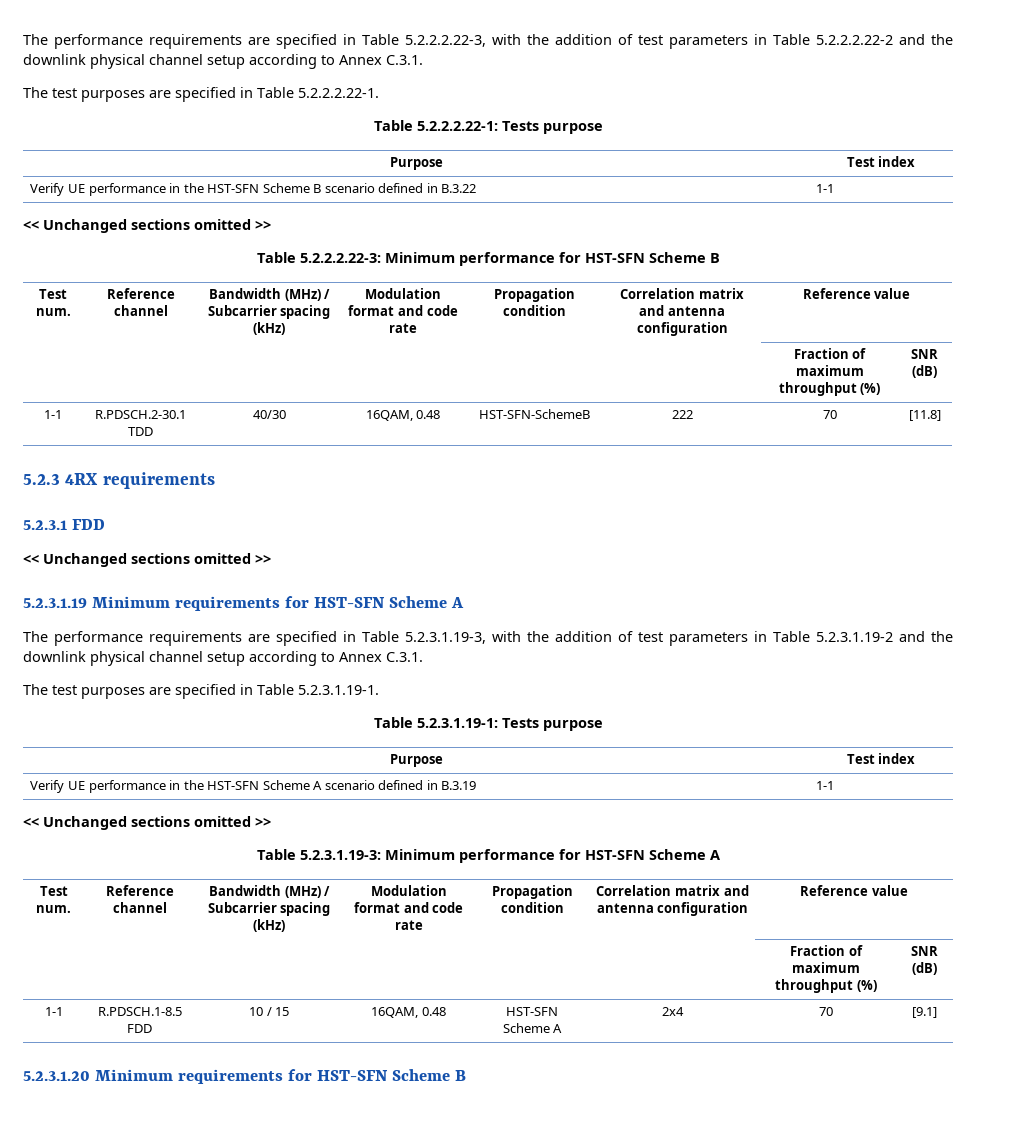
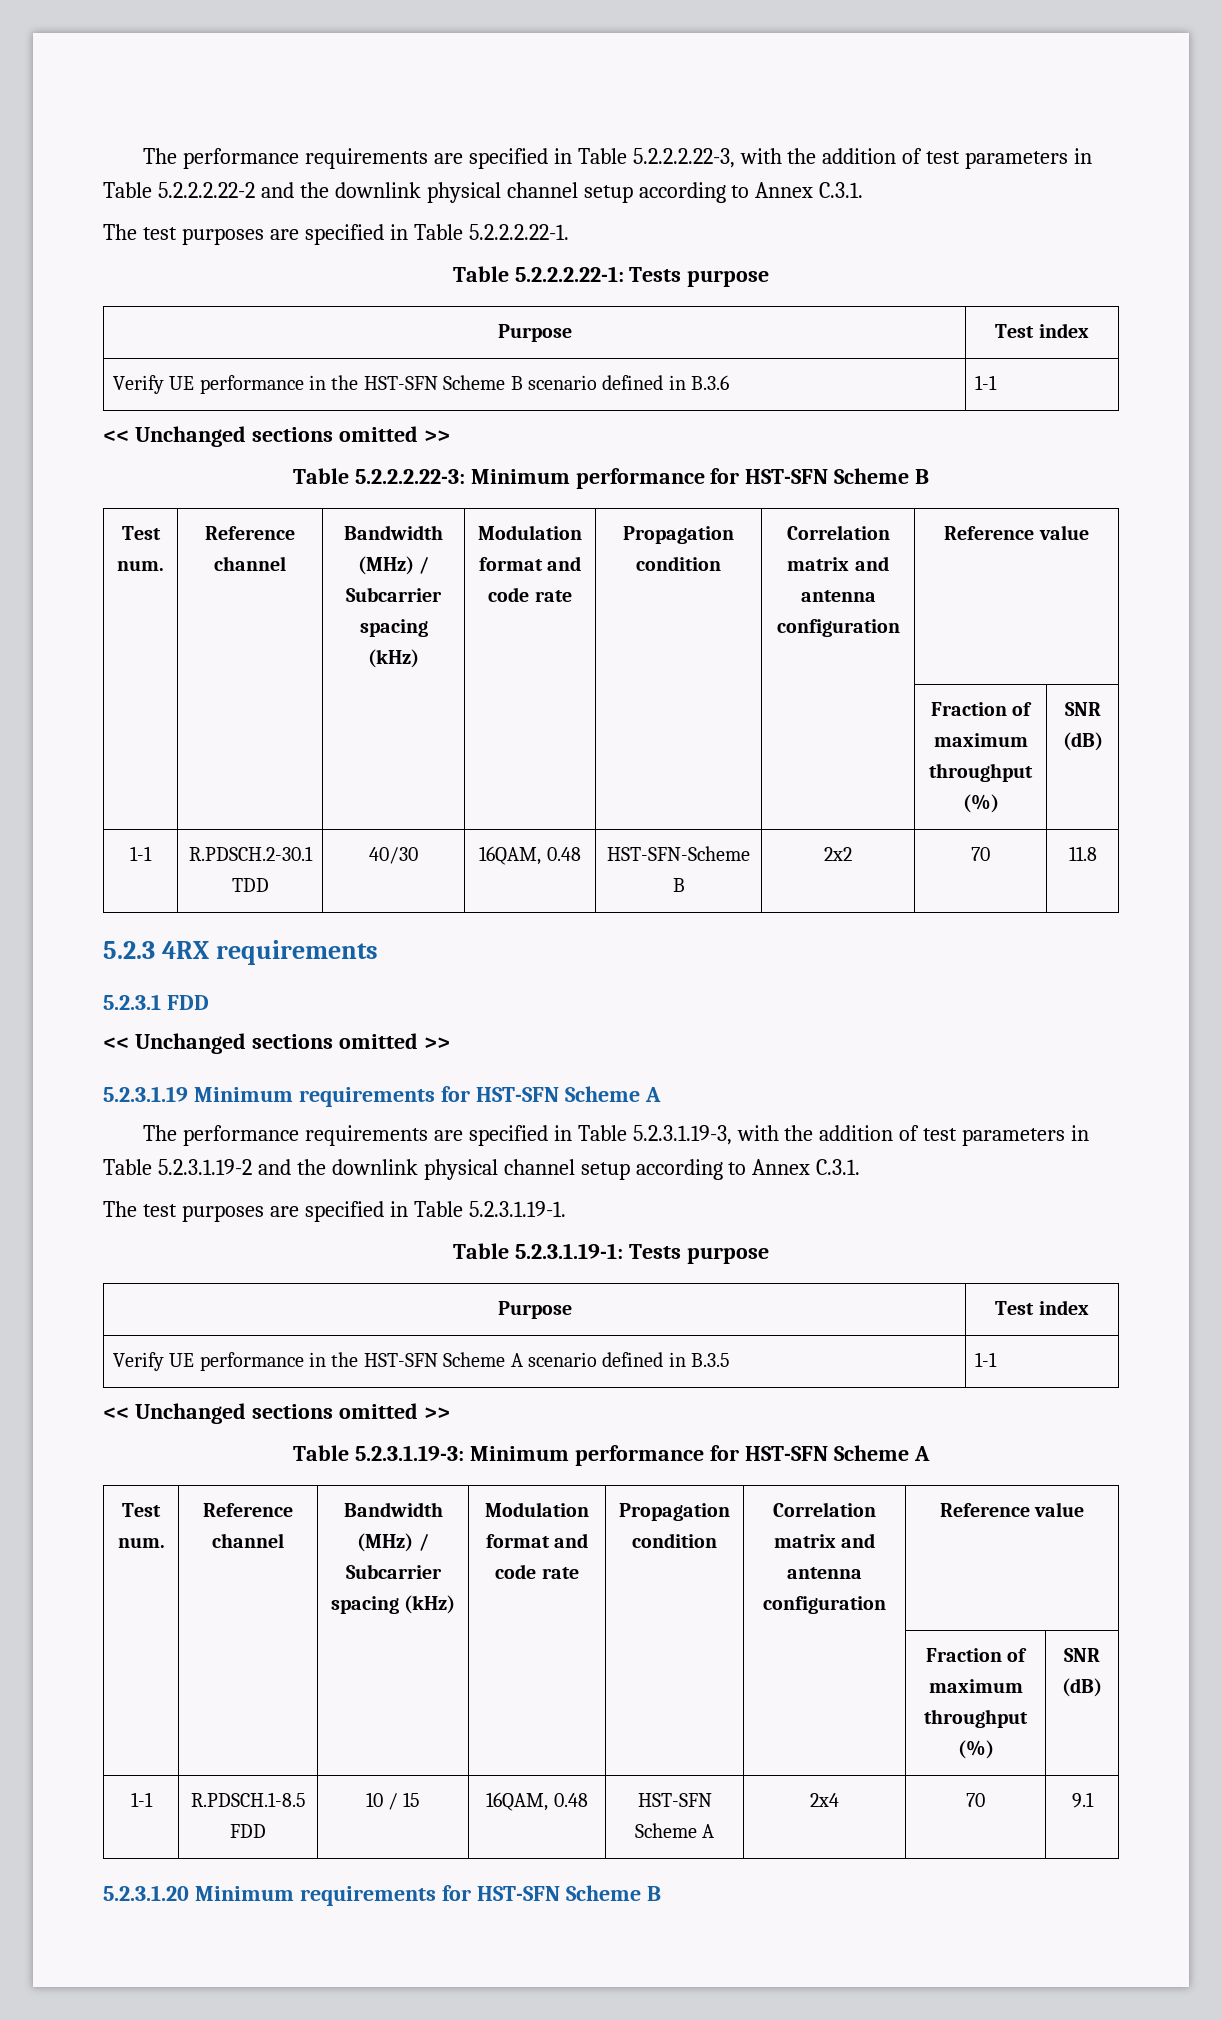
[441,184,477,193] B.3.22 -> [691,375,730,390] B.3.6
[479,409,590,419] [671,410,693,419] [822,410,837,419] [908,410,941,421] HST-SFN-SchemeB | 222 | 70 | [11.8] -> [607,846,750,861] [672,878,685,892] [824,847,852,861] [971,847,990,861] [1068,846,1097,861] HST-SFN-Scheme B | 2x2 | 70 | 11.8
[441,781,477,790] B.3.19 -> [691,1353,731,1367] B.3.5
[912,1007,937,1018] [9.1] -> [1071,1792,1094,1808] 9.1

